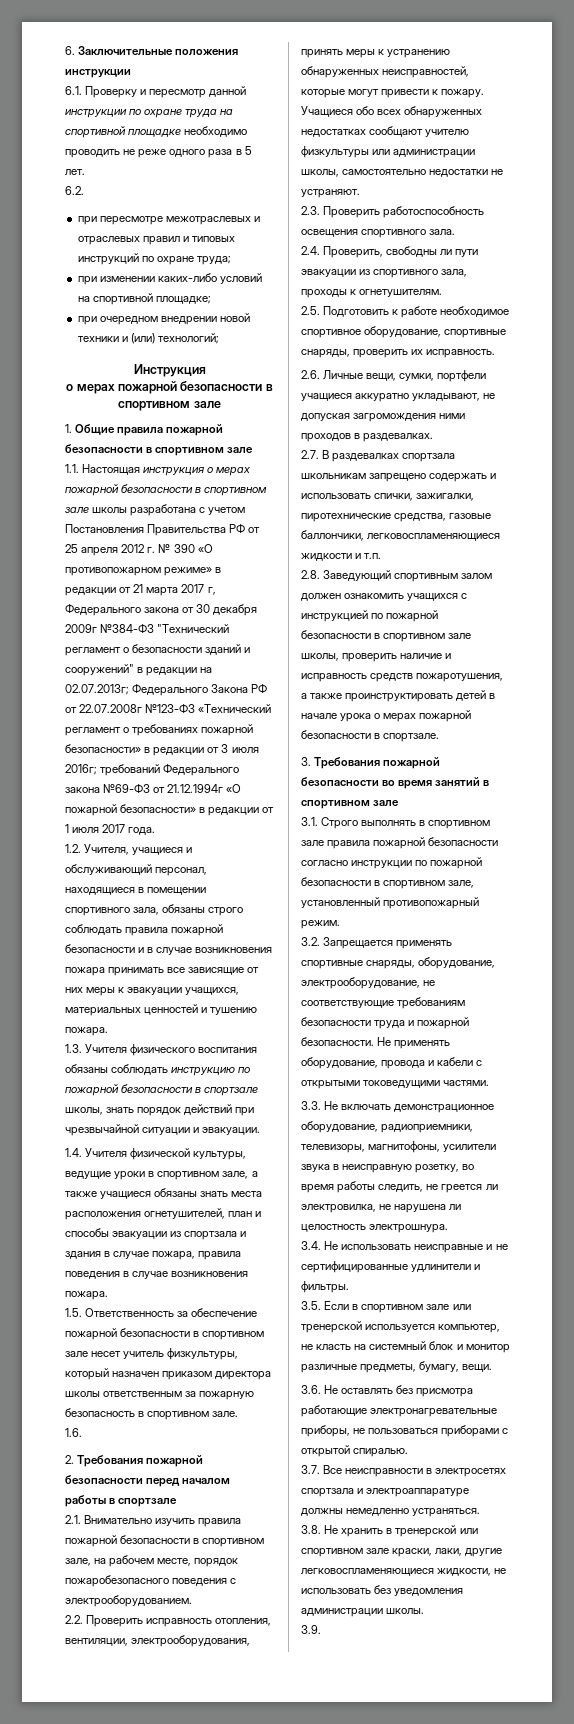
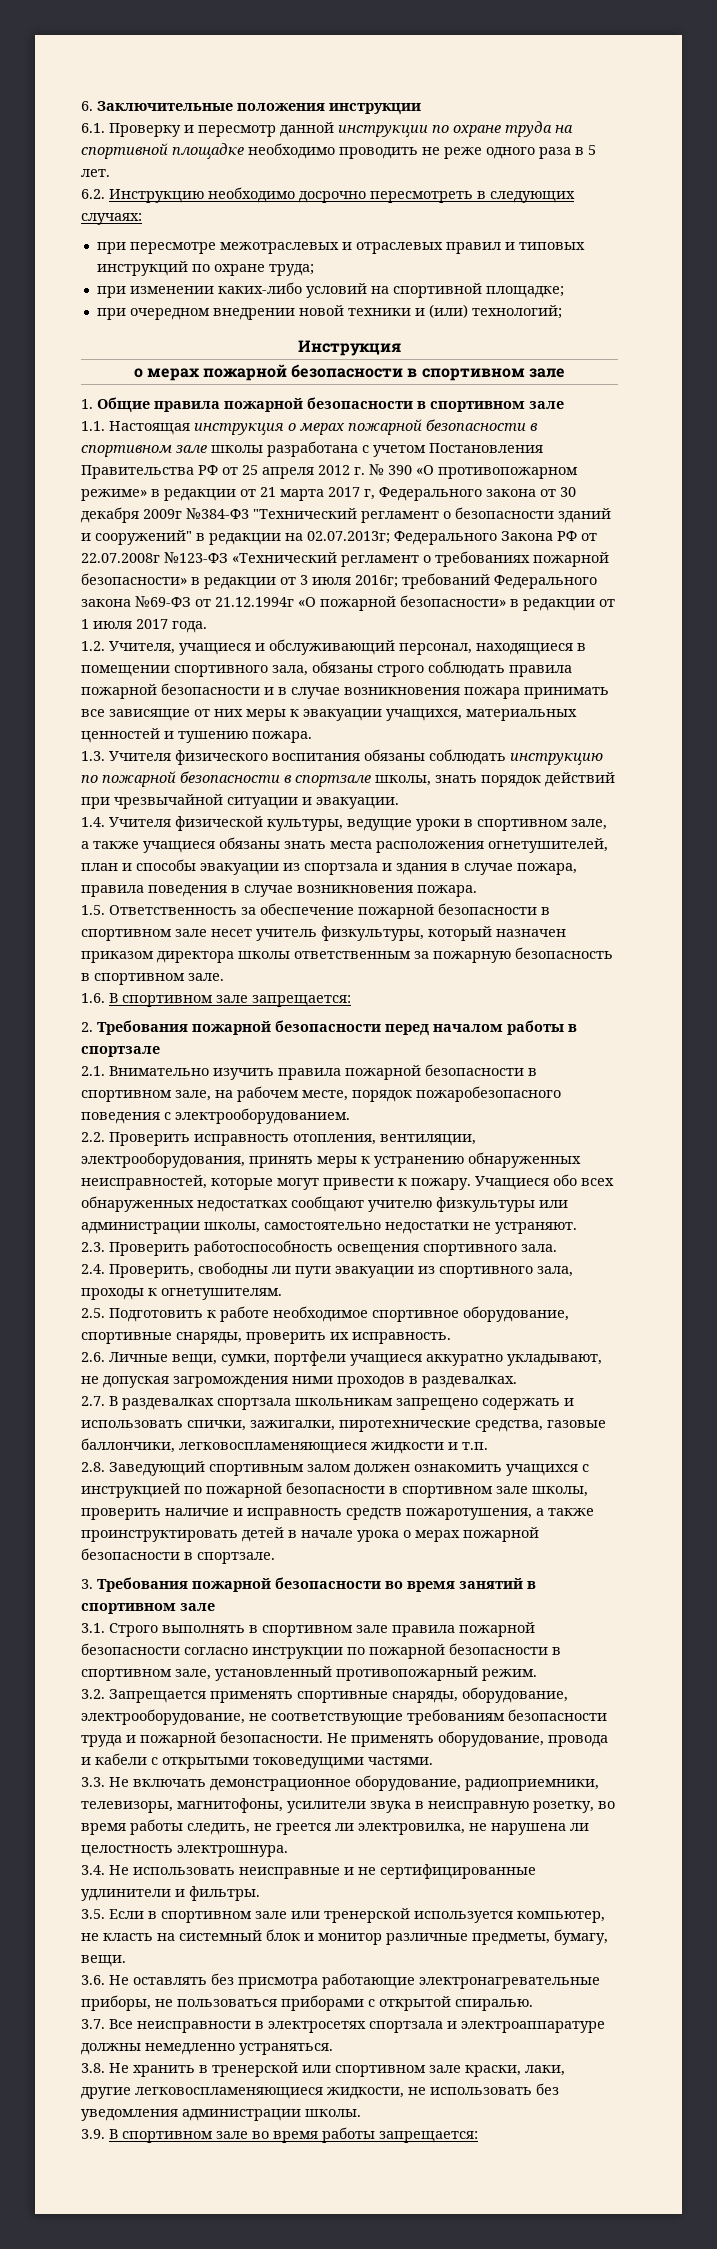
(84, 190) none -> [109,187,575,203] [81,213,142,225] Инструкцию необходимо досрочно пересмотреть в следующих случаях:
(82, 1432) none -> [109,993,351,1007] В спортивном зале запрещается:
(321, 1629) none -> [109,2127,478,2143] В спортивном зале во время работы запрещается:

